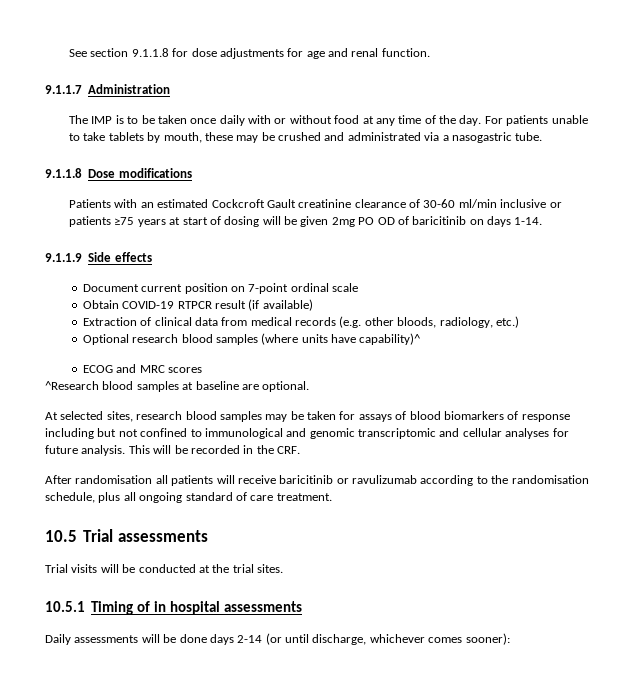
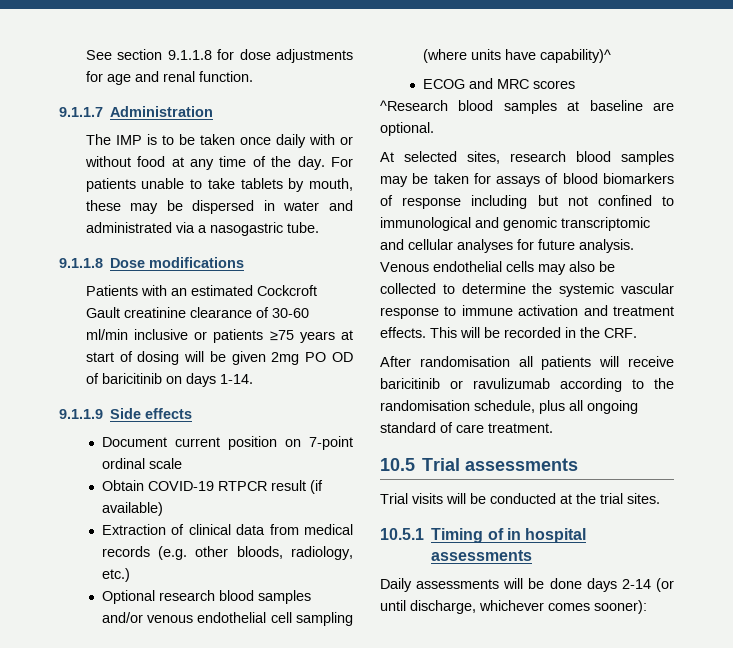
[278,132,322,141] crushed -> [192,200,320,214] dispersed in water
(258, 339) none -> [101,612,353,626] and/or venous endothelial cell sampling
(126, 450) none -> [380,261,615,275] [380,283,674,297] [380,305,674,319] [380,327,426,338] Venous endothelial cells may also be collected to determine the systemic vascular response to immune activation and treatment effects.

